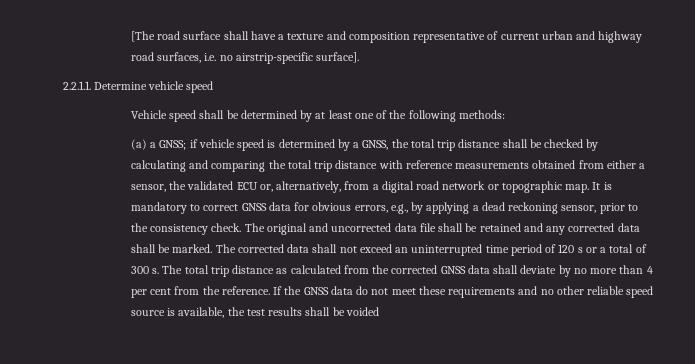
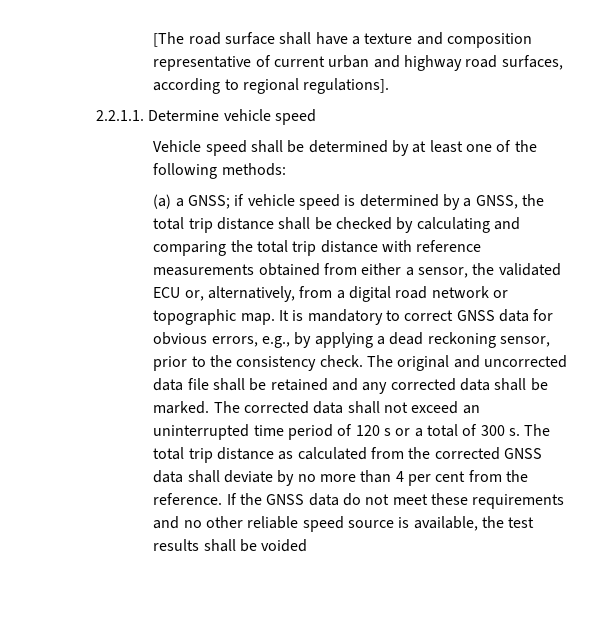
[204,52,360,64] i.e. no airstrip-specific surface]. -> [153,78,390,94] according to regional regulations].

